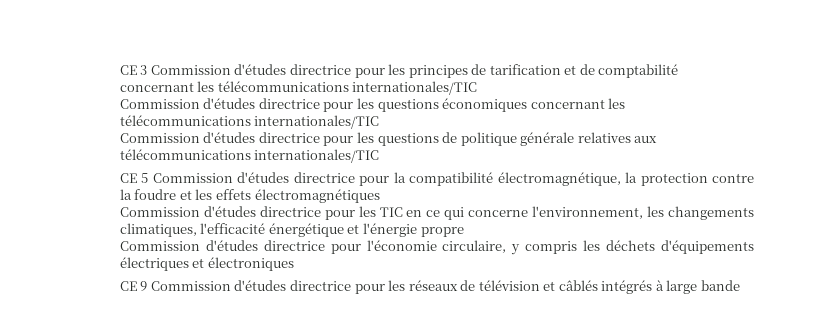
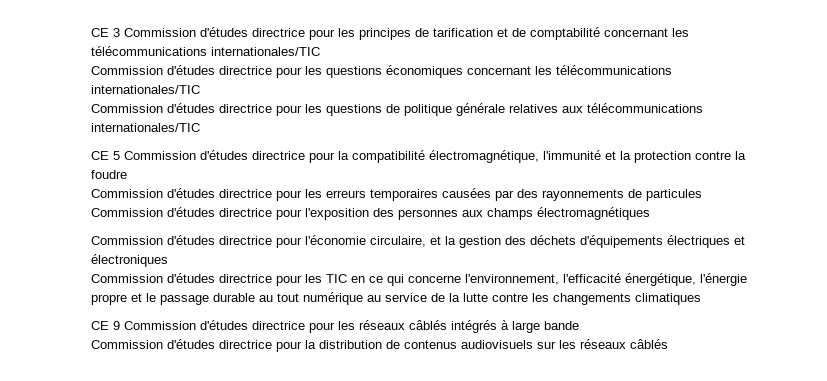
(621, 179) none -> [543,150,617,160] l'immunité et
[179,189,380,203] et les effets électromagnétiques -> [91,188,703,201] [91,207,651,220] [91,235,746,248] [91,254,169,267] // Commission d'études directrice pour les erreurs temporaires causées par des rayonnements de particules // Commission d'études directrice pour l'exposition des personnes aux champs électromagnétiques // Commission d'études directrice pour l'économie circulaire, et la gestion des déchets d'équipements électriques et électroniques
[647,206,754,220] [119,223,464,237] [119,240,755,255] [119,257,294,271] les changements climatiques, l'efficacité énergétique et l'énergie propre // Commission d'études directrice pour l'économie circulaire, y compris les déchets d'équipements électriques et électroniques -> [563,273,748,286] [91,292,702,305] l'efficacité énergétique, l'énergie propre et le passage durable au tout numérique au service de la lutte contre les changements climatiques
[460,280,556,291] de télévision et -> (406, 325) none
(740, 285) none -> [91,339,669,352] // Commission d'études directrice pour la distribution de contenus audiovisuels sur les réseaux câblés

